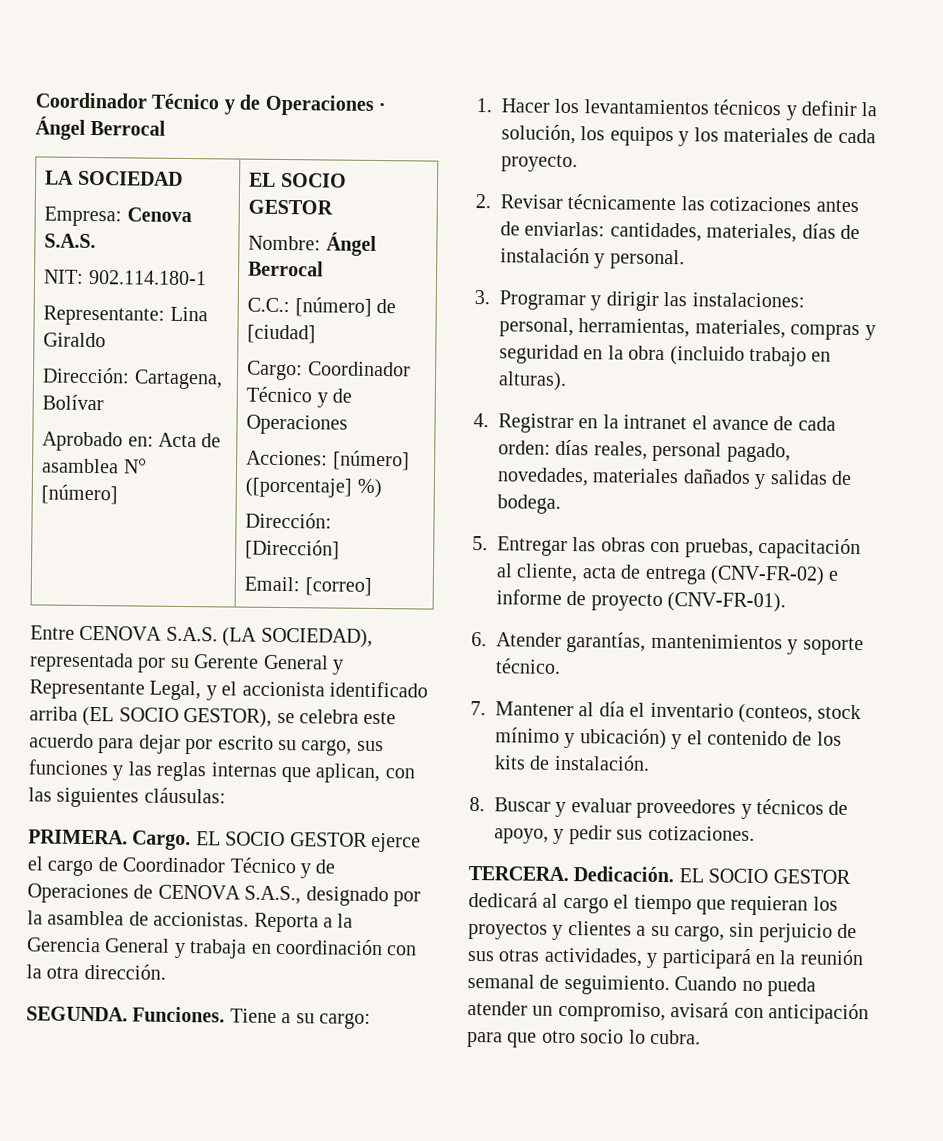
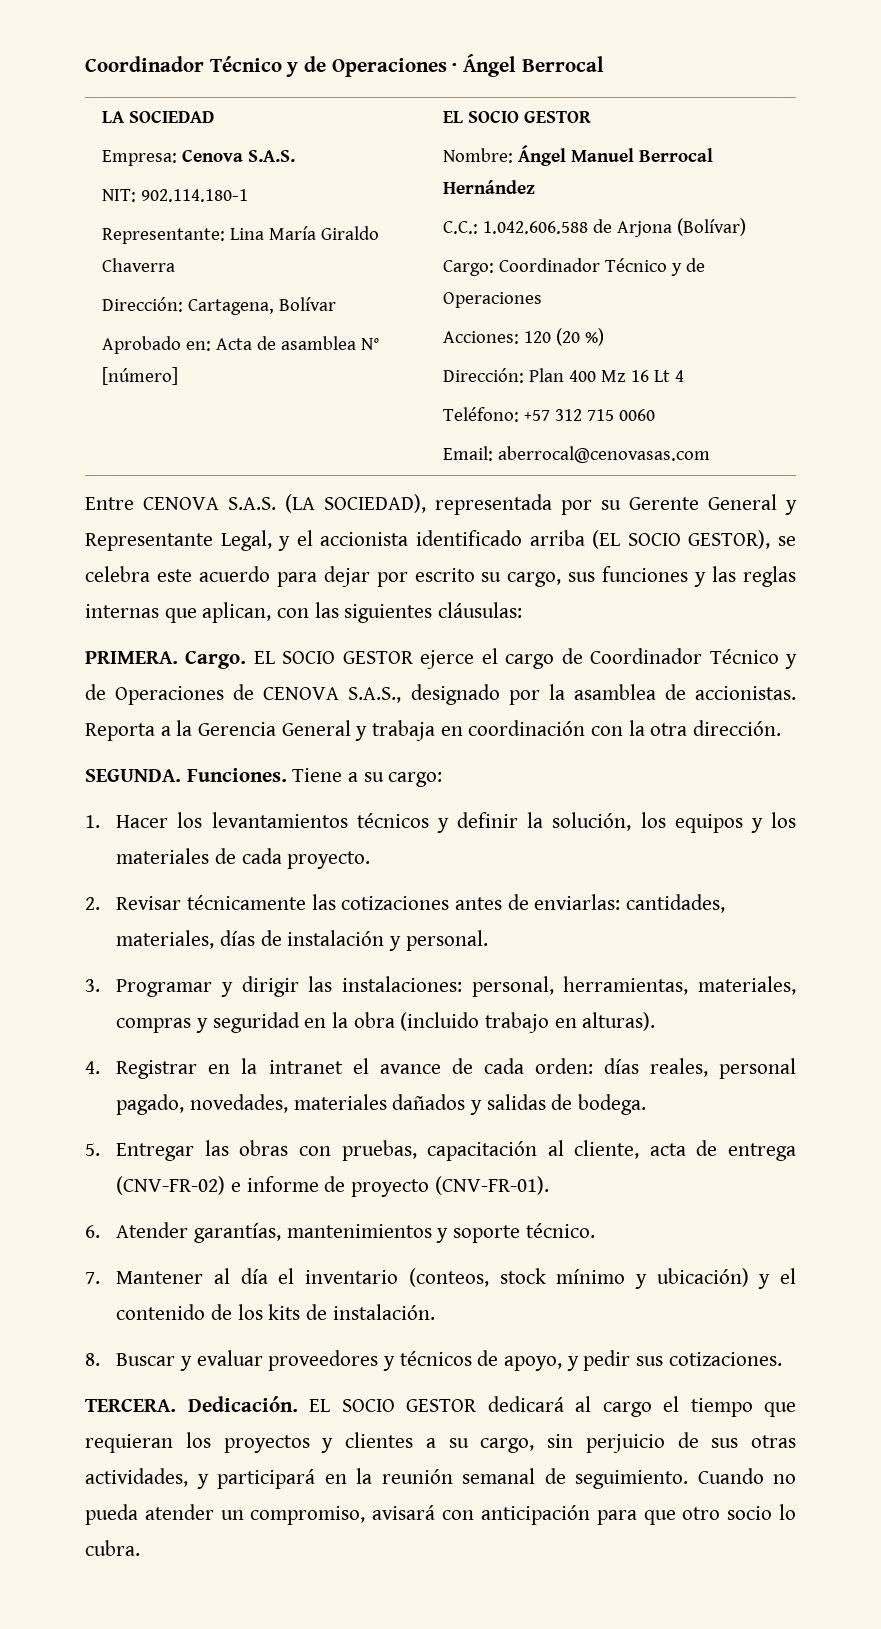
(208, 314) none -> [268,226,316,240] María
(107, 340) none -> [101,258,175,272] Chaverra
[248,260,325,277] Berrocal -> [570,148,713,162] [442,180,535,194] Manuel Berrocal Hernández
[294,297,396,317] [247,324,317,344] [número] de [ciudad] -> [482,218,747,237] 1.042.606.588 de Arjona (Bolívar)
[332,450,410,471] [245,477,353,498] [número] ([porcentaje] -> [523,328,580,346] 120 (20
[245,539,341,560] [Dirección] -> [528,368,685,382] [442,407,656,422] Plan 400 Mz 16 Lt 4 // Teléfono: +57 312 715 0060
[304,577,372,596] [correo] -> [497,446,710,463] aberrocal@cenovasas.com

